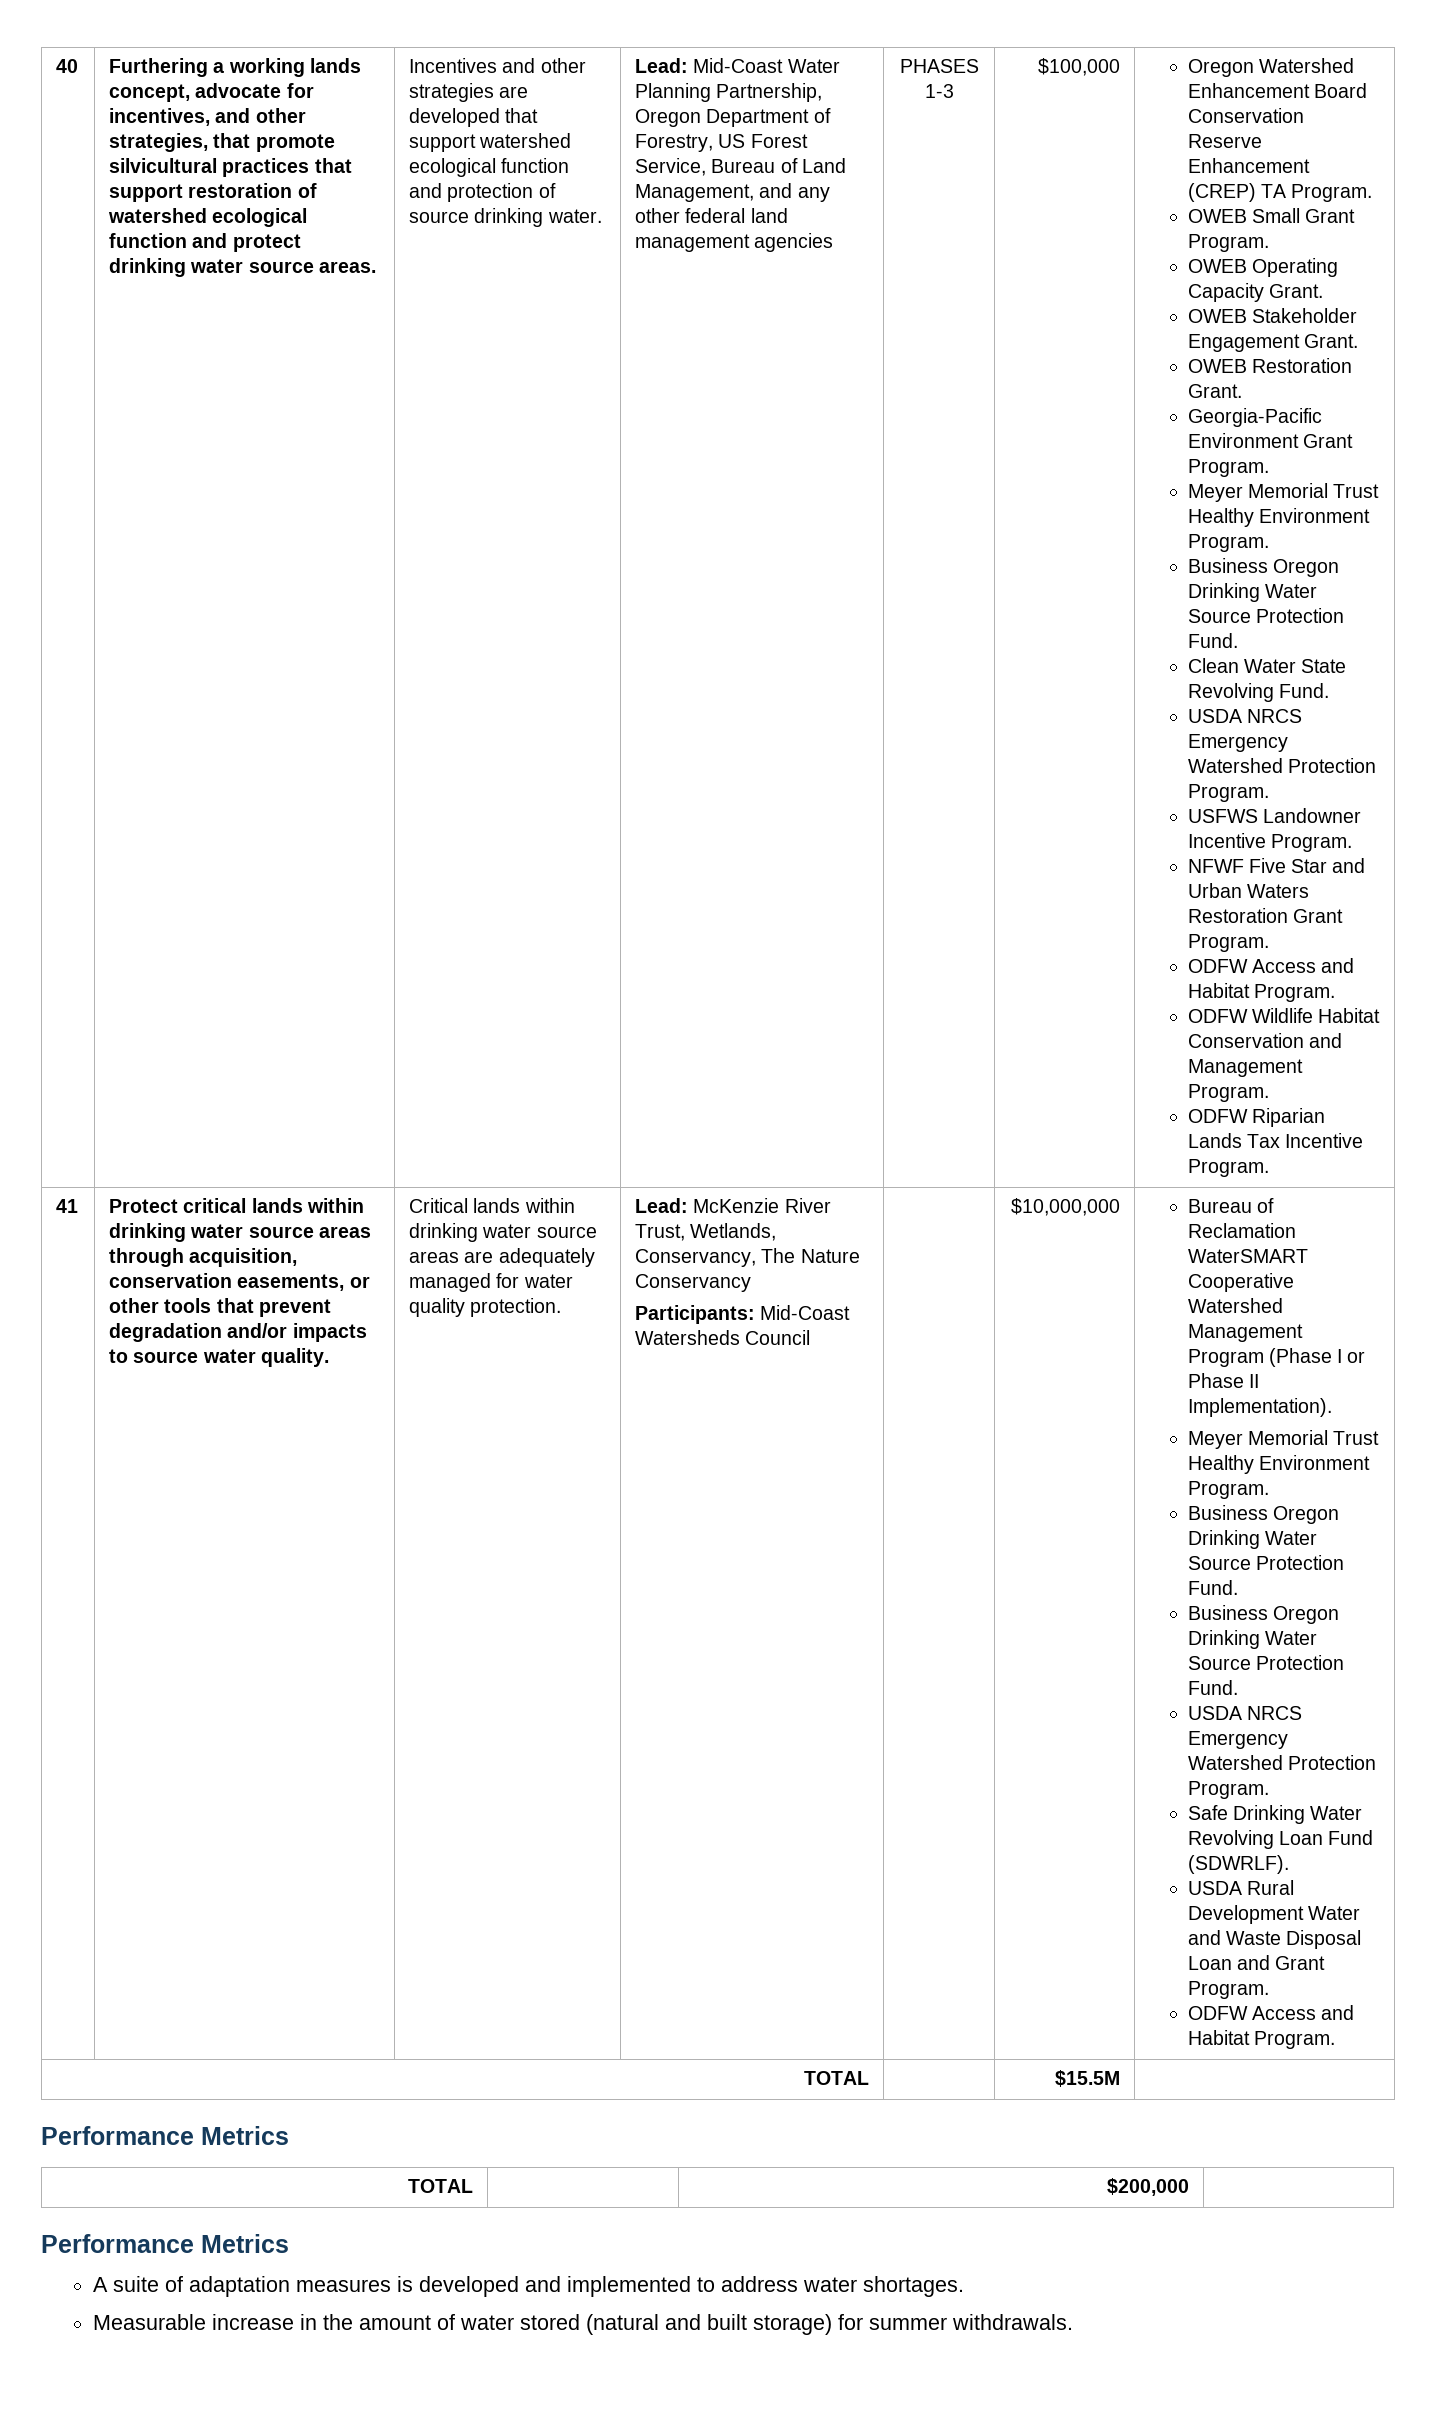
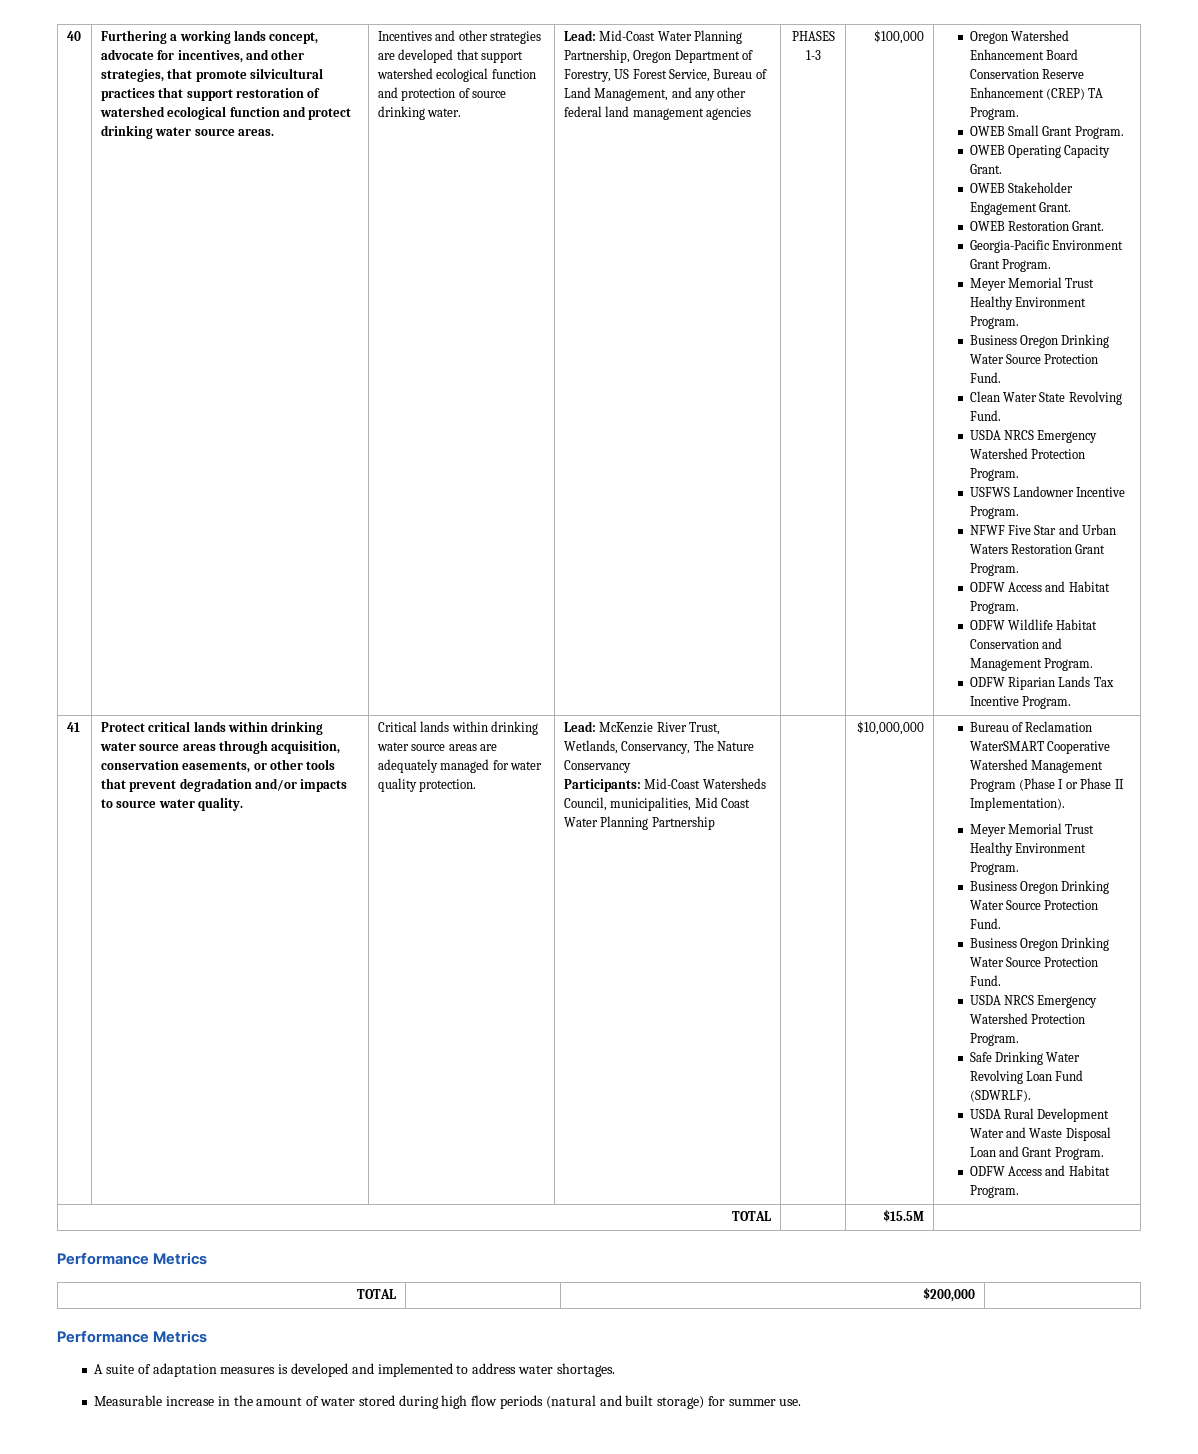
[745,1330,811,1345] Council -> [563,797,750,811] [563,816,715,830] Council, municipalities, Mid Coast Water Planning Partnership
(580, 2322) none -> [398,1395,543,1409] during high flow periods
[951,2314,1073,2330] withdrawals. -> [779,1399,802,1406] use.

